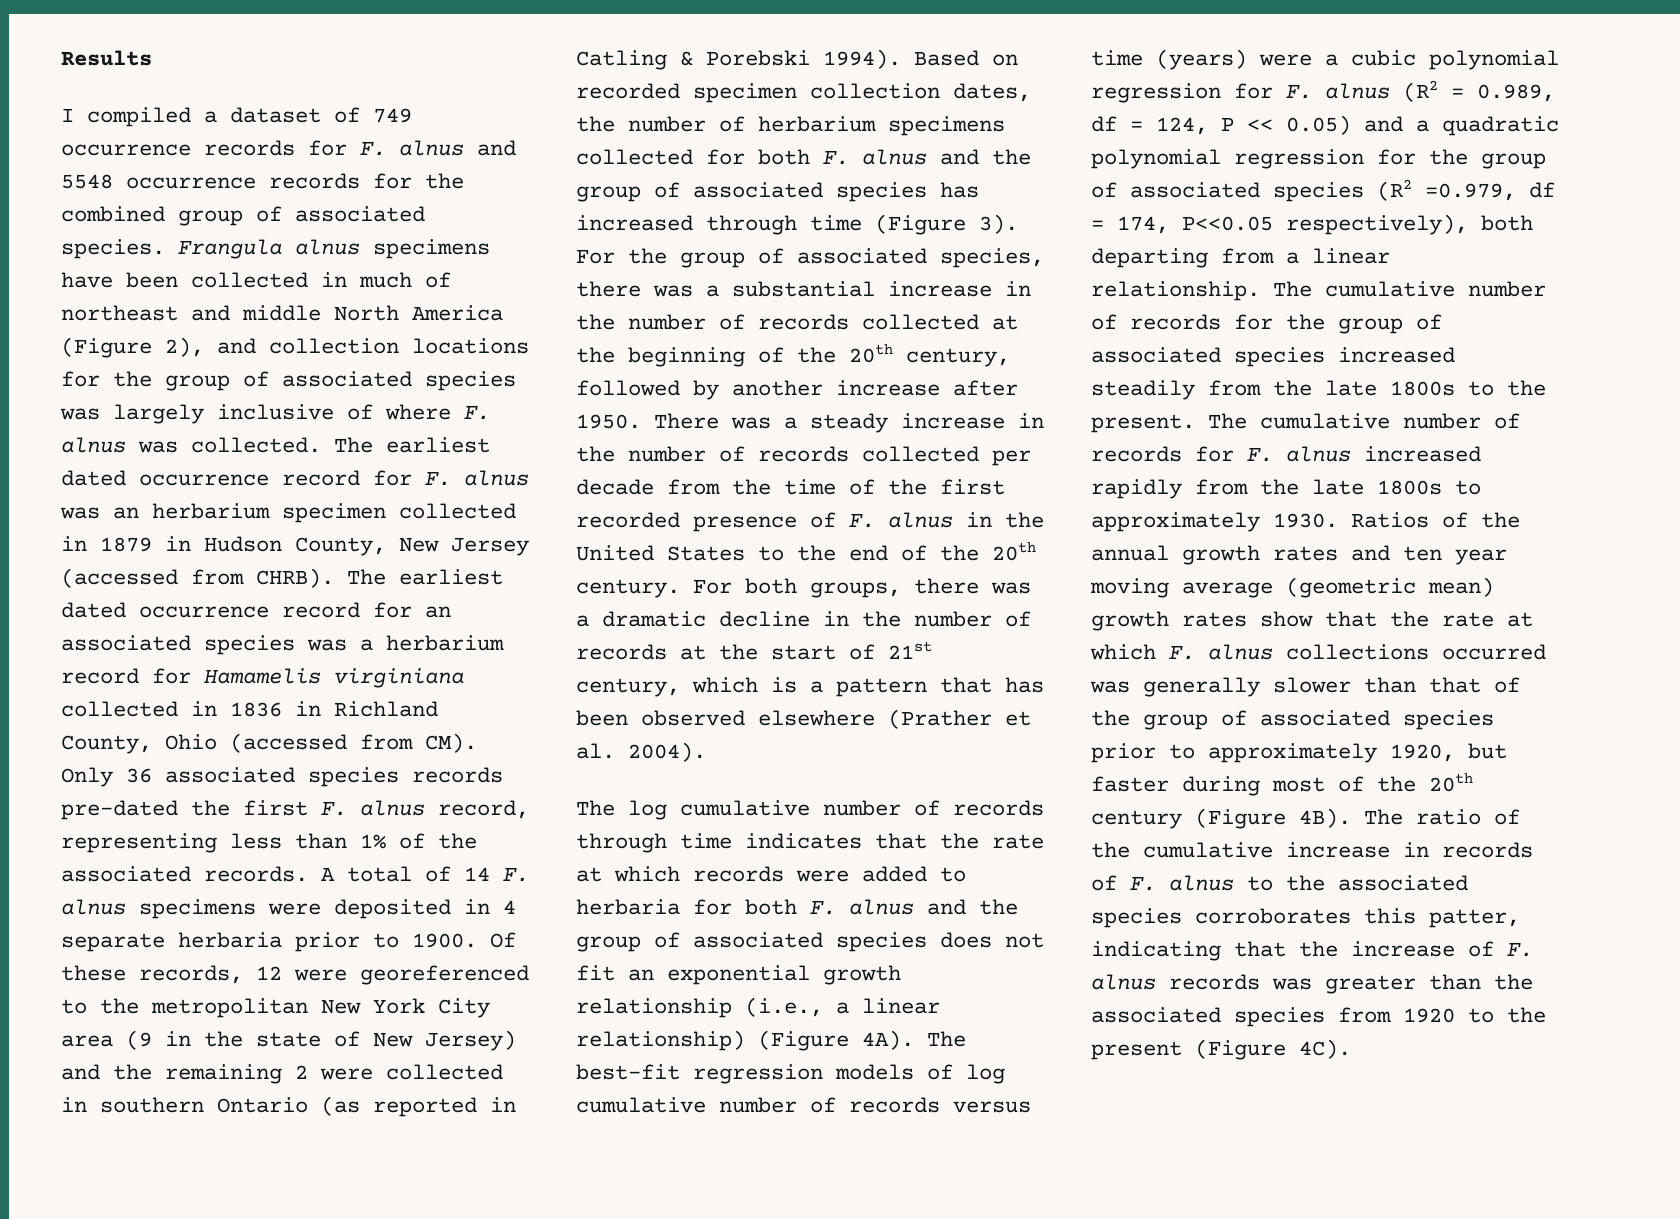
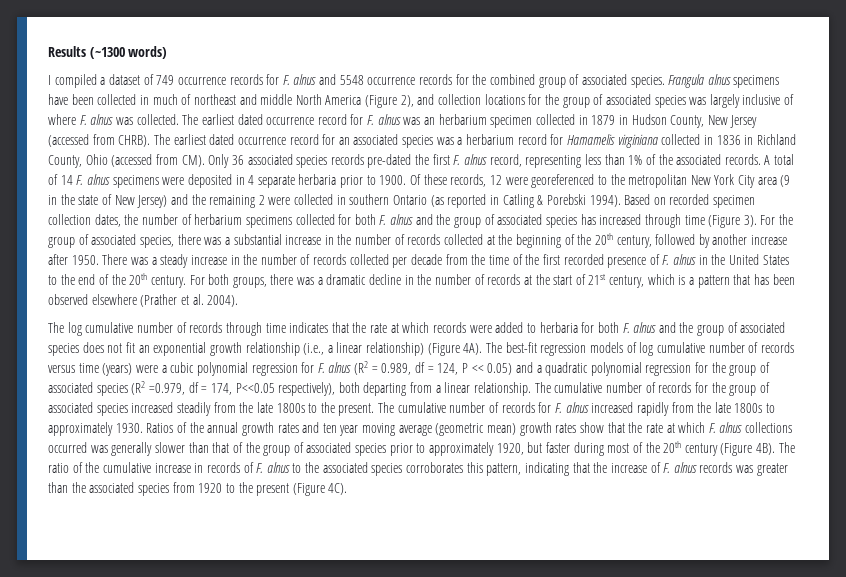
(152, 58) none -> [89,46,168,59] (~1300 words)
[1429,909,1520,928] patter, -> [486,463,522,476] pattern,

